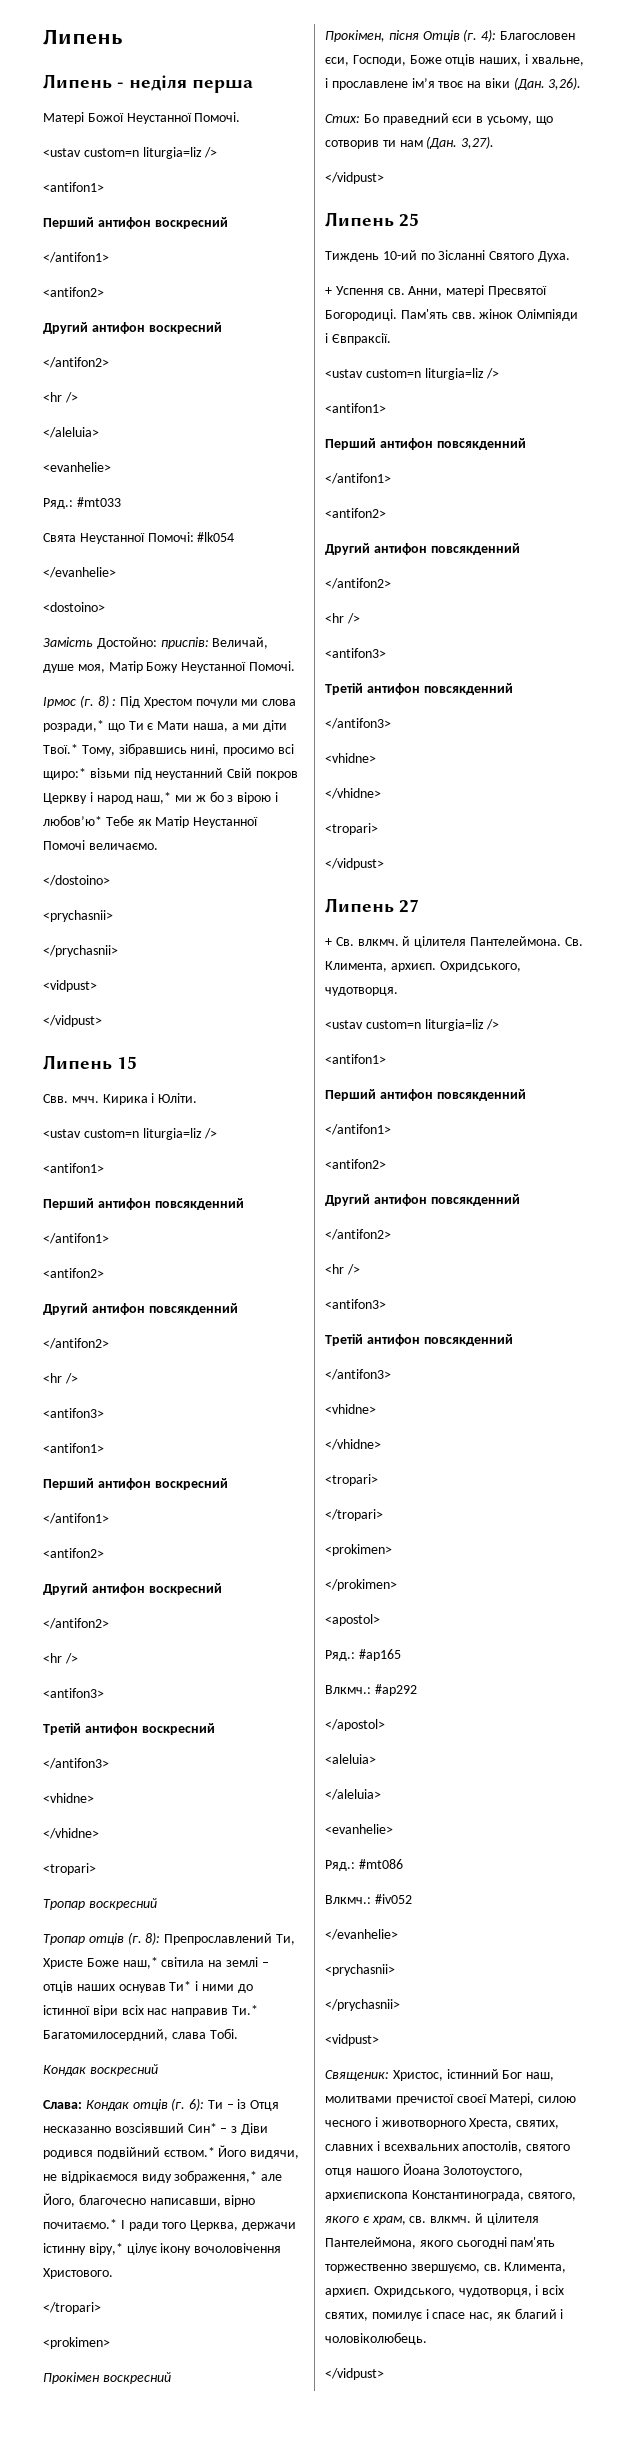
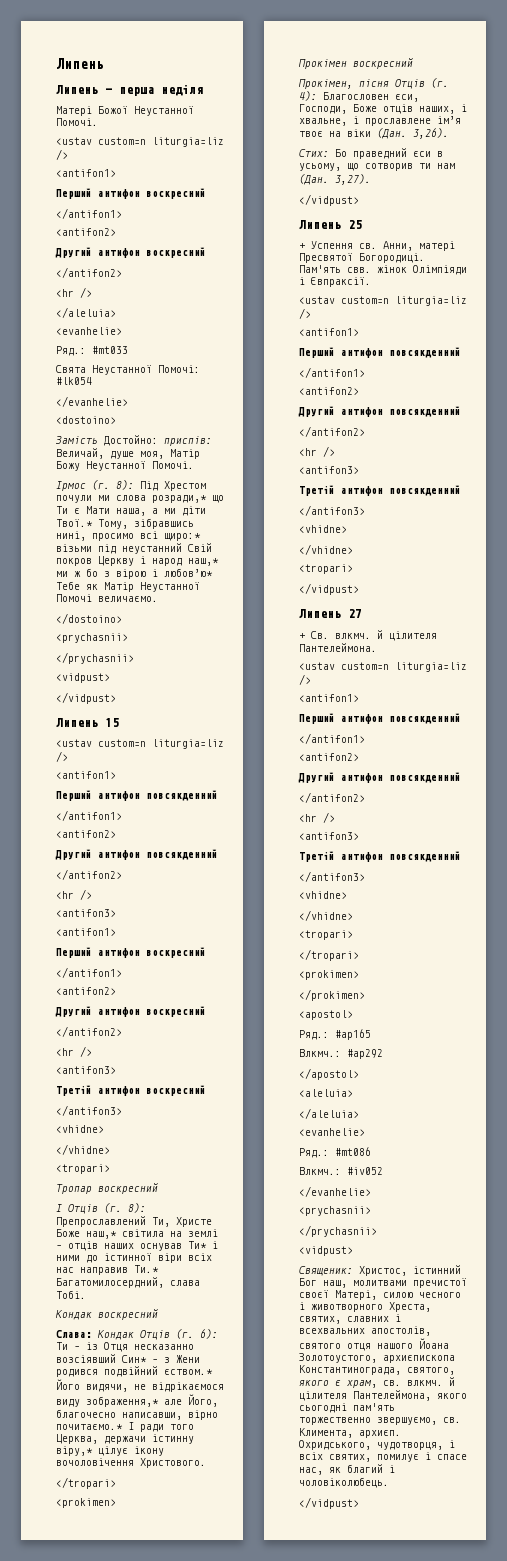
(125, 85) none -> [119,87,154,96] перша
[192,79,254,93] перша -> (203, 90) none
[97,695,117,708] 8) : -> [116,480,134,490] 8):
[43,1093,198,1105] // Свв. мчч. Кирика і Юліти. -> (119, 722) none
[43,1933,124,1945] Тропар отців -> [56,1204,98,1214] I Отців
[132,2099,168,2111] отців -> [140,1330,170,1340] Отців
[240,2123,268,2135] Діви -> [176,1355,200,1363] Жени
[325,250,570,262] // Тиждень 10-ий по Зісланні Святого Духа. -> (362, 224) none
[564,937,583,946] [325,961,521,972] [325,987,398,996] Св. Климента, архиєп. Охридського, чудотворця. -> (377, 647) none

